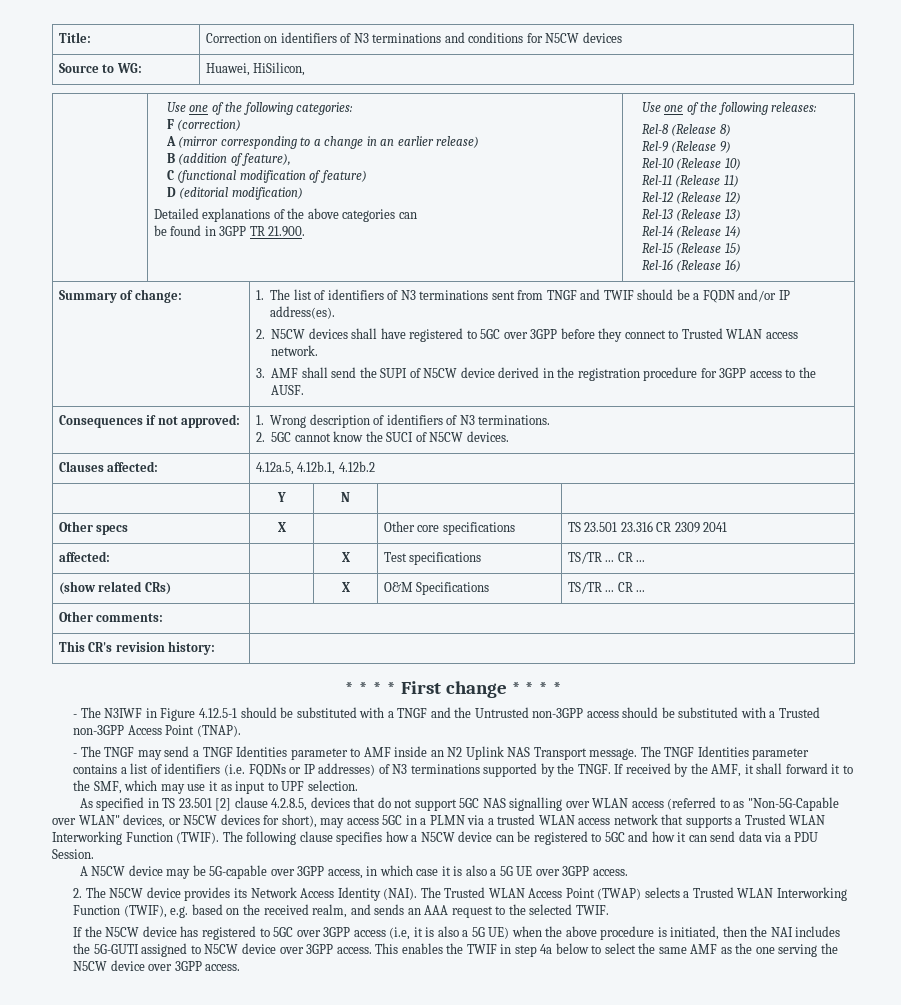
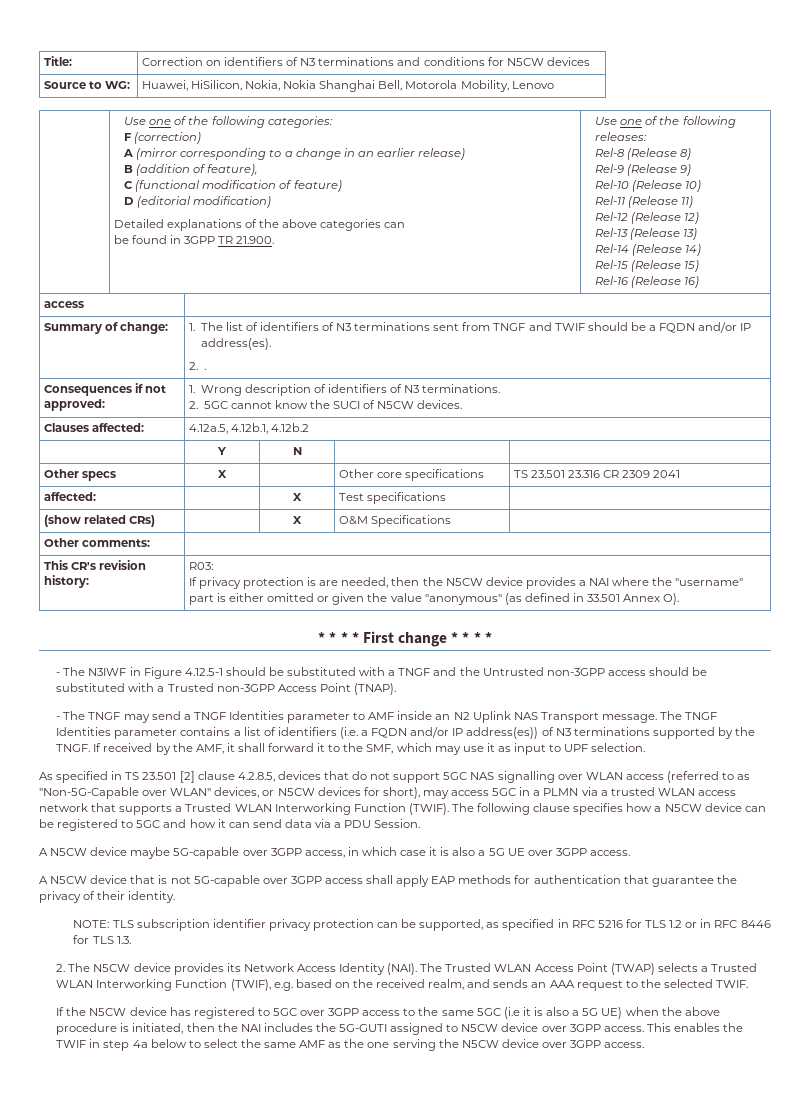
(306, 69) none -> [244,80,554,92] Nokia, Nokia Shanghai Bell, Motorola Mobility, Lenovo
(741, 265) none -> [43,301,84,308] // access |
[271,328,798,342] [271,345,319,356] [255,367,816,381] [271,385,305,395] N5CW devices shall have registered to 5GC over 3GPP before they connect to Trusted WLAN access network. // 3. AMF shall send the SUPI of N5CW device derived in the registration procedure for 3GPP access to the AUSF. -> [203,368,206,370] .
[567,552,646,564] TS/TR ... CR ... -> (446, 498) none
[567,582,646,594] TS/TR ... CR ... -> (451, 521) none
(216, 648) none -> [188,562,213,570] [188,577,744,589] [188,593,680,605] R03: // If privacy protection is are needed, then the N5CW device provides a NAI where the "username" part is either omitted or given the value "anonymous" (as defined in 33.501 Annex O).
[248,763,376,777] FQDNs or IP addresses) -> [361,727,539,739] a FQDN and/or IP address(es))
[166,865,206,879] may be -> [130,847,171,859] maybe
(628, 872) none -> [39,875,737,887] [39,891,176,903] [73,919,771,931] [73,935,131,944] // A N5CW device that is not 5G-capable over 3GPP access shall apply EAP methods for authentication that guarantee the privacy of their identity. // NOTE: TLS subscription identifier privacy protection can be supported, as specified in RFC 5216 for TLS 1.2 or in RFC 8446 for TLS 1.3.
[389,927,411,940] (i.e, -> [403,1007,520,1019] to the same 5GC (i.e

